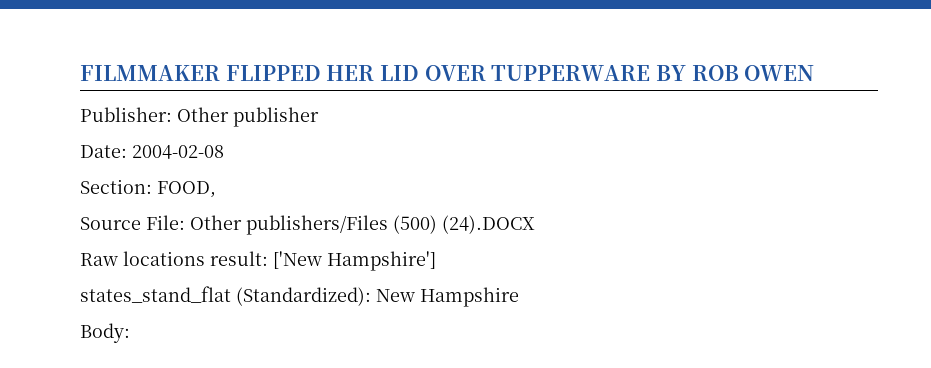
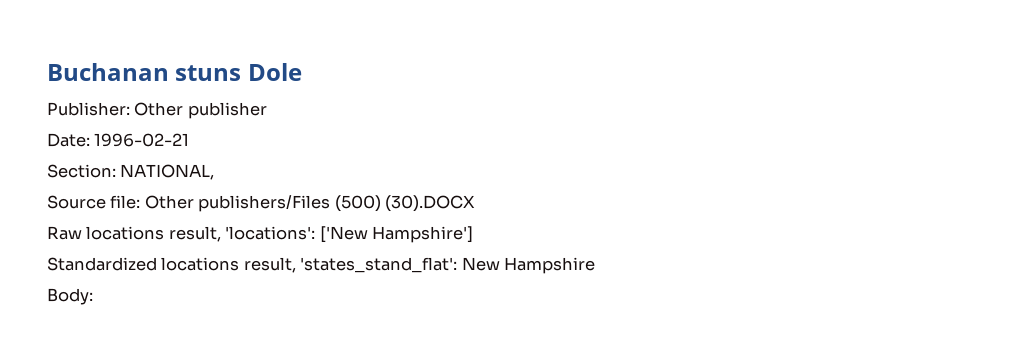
[80,65,815,81] FILMMAKER FLIPPED HER LID OVER TUPPERWARE BY ROB OWEN -> [47,63,302,81] Buchanan stuns Dole
[132,145,224,159] 2004-02-08 -> [94,133,190,147] 1996-02-21
[157,181,216,198] FOOD, -> [120,164,215,180] NATIONAL,
[146,215,185,230] File: -> [110,195,141,209] file:
[442,215,535,234] (24).DOCX -> [385,195,476,212] (30).DOCX
[210,251,268,266] result: -> [168,226,316,242] result, 'locations':
[80,286,371,306] states_stand_flat (Standardized): -> [47,257,458,273] Standardized locations result, 'states_stand_flat':

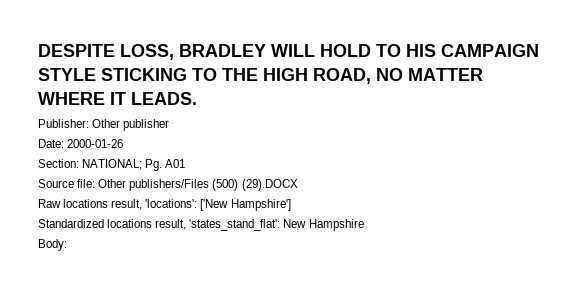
[47,63,302,81] Buchanan stuns Dole -> [38,44,539,60] [38,68,483,84] [38,92,197,105] DESPITE LOSS, BRADLEY WILL HOLD TO HIS CAMPAIGN STYLE STICKING TO THE HIGH ROAD, NO MATTER WHERE IT LEADS.
[94,133,190,147] 1996-02-21 -> [67,139,124,148] 2000-01-26
[120,164,215,180] NATIONAL, -> [82,159,186,171] NATIONAL; Pg. A01
[385,195,476,212] (30).DOCX -> [241,179,298,191] (29).DOCX

